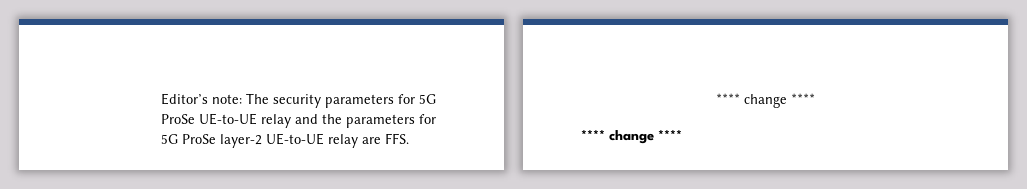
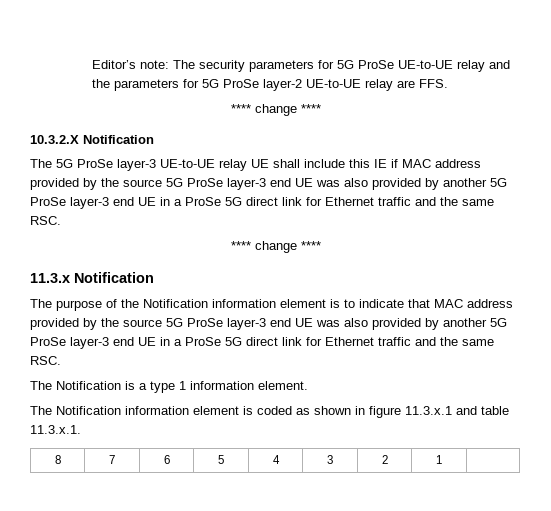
[581,130,682,144] **** change **** -> [30,135,154,144] [30,159,481,171] [30,178,507,190] [30,197,494,209] [30,216,61,225] [230,241,321,253] [30,272,154,283] [30,299,513,311] [30,318,507,330] [30,337,494,349] [30,356,61,365] [30,381,308,393] [30,406,509,418] [30,425,81,434] [54,455,61,464] [109,455,115,464] [163,455,170,464] [217,455,224,464] [272,455,280,464] [327,455,333,464] [381,455,388,464] [436,455,442,464] 10.3.2.X Notification // The 5G ProSe layer-3 UE-to-UE relay UE shall include this IE if MAC address provided by the source 5G ProSe layer-3 end UE was also provided by another 5G ProSe layer-3 end UE in a ProSe 5G direct link for Ethernet traffic and the same RSC. // **** change **** // 11.3.x Notification // The purpose of the Notification information element is to indicate that MAC address provided by the source 5G ProSe layer-3 end UE was also provided by another 5G ProSe layer-3 end UE in a ProSe 5G direct link for Ethernet traffic and the same RSC. // The Notification is a type 1 information element. // The Notification information element is coded as shown in figure 11.3.x.1 and table 11.3.x.1. // 8 | 7 | 6 | 5 | 4 | 3 | 2 | 1 |

